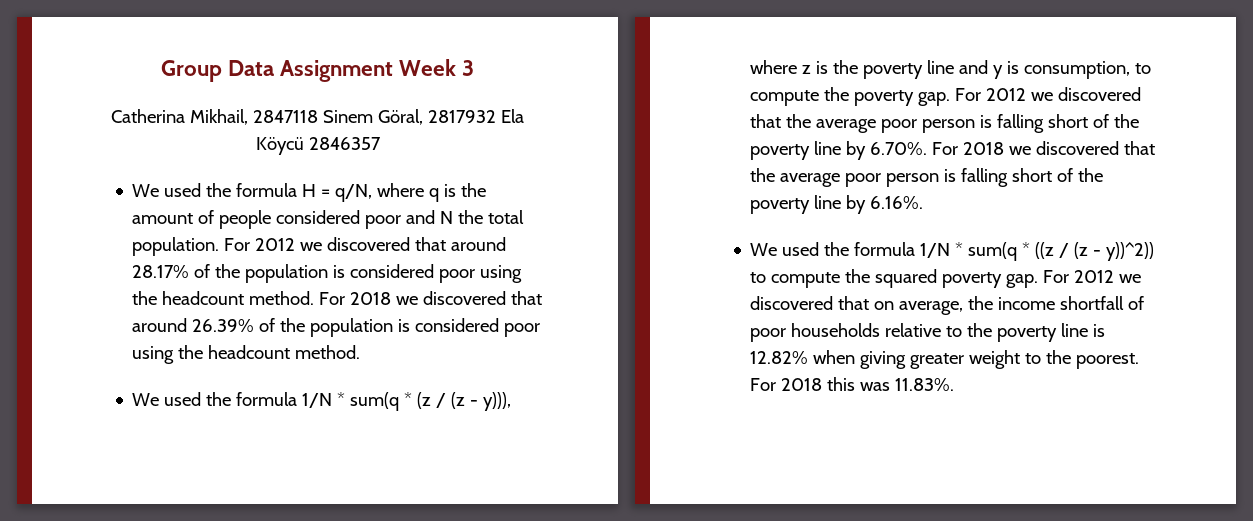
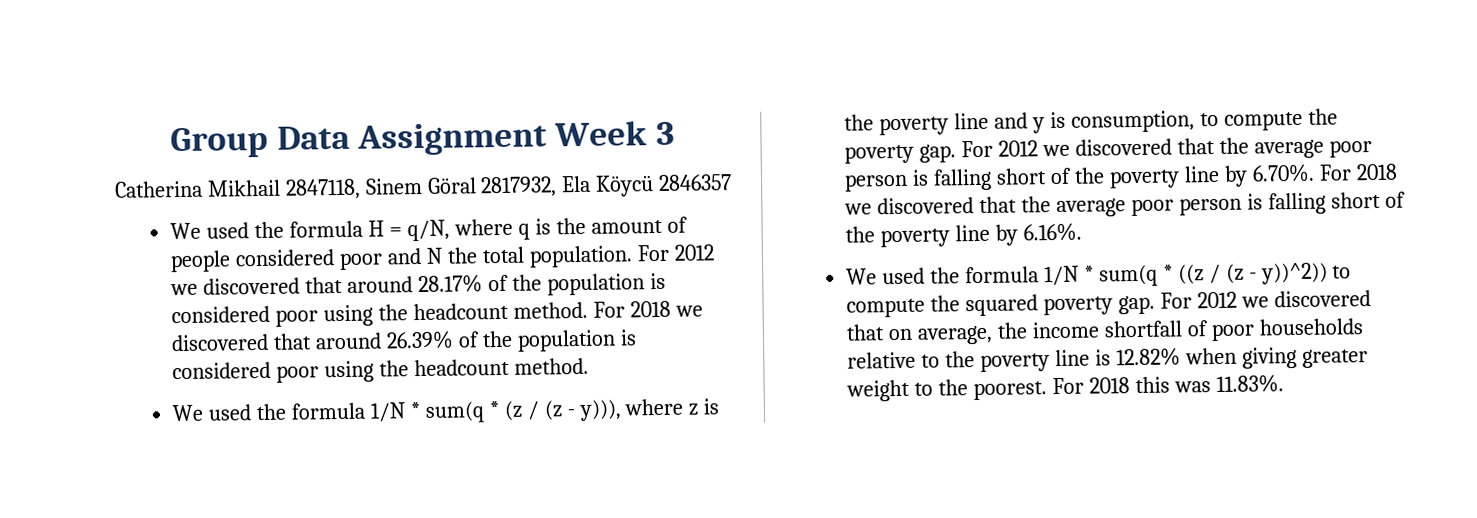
[190,109,496,125] Mikhail, 2847118 Sinem Göral, 2817932 -> [206,176,558,200] Mikhail 2847118, Sinem Göral 2817932,

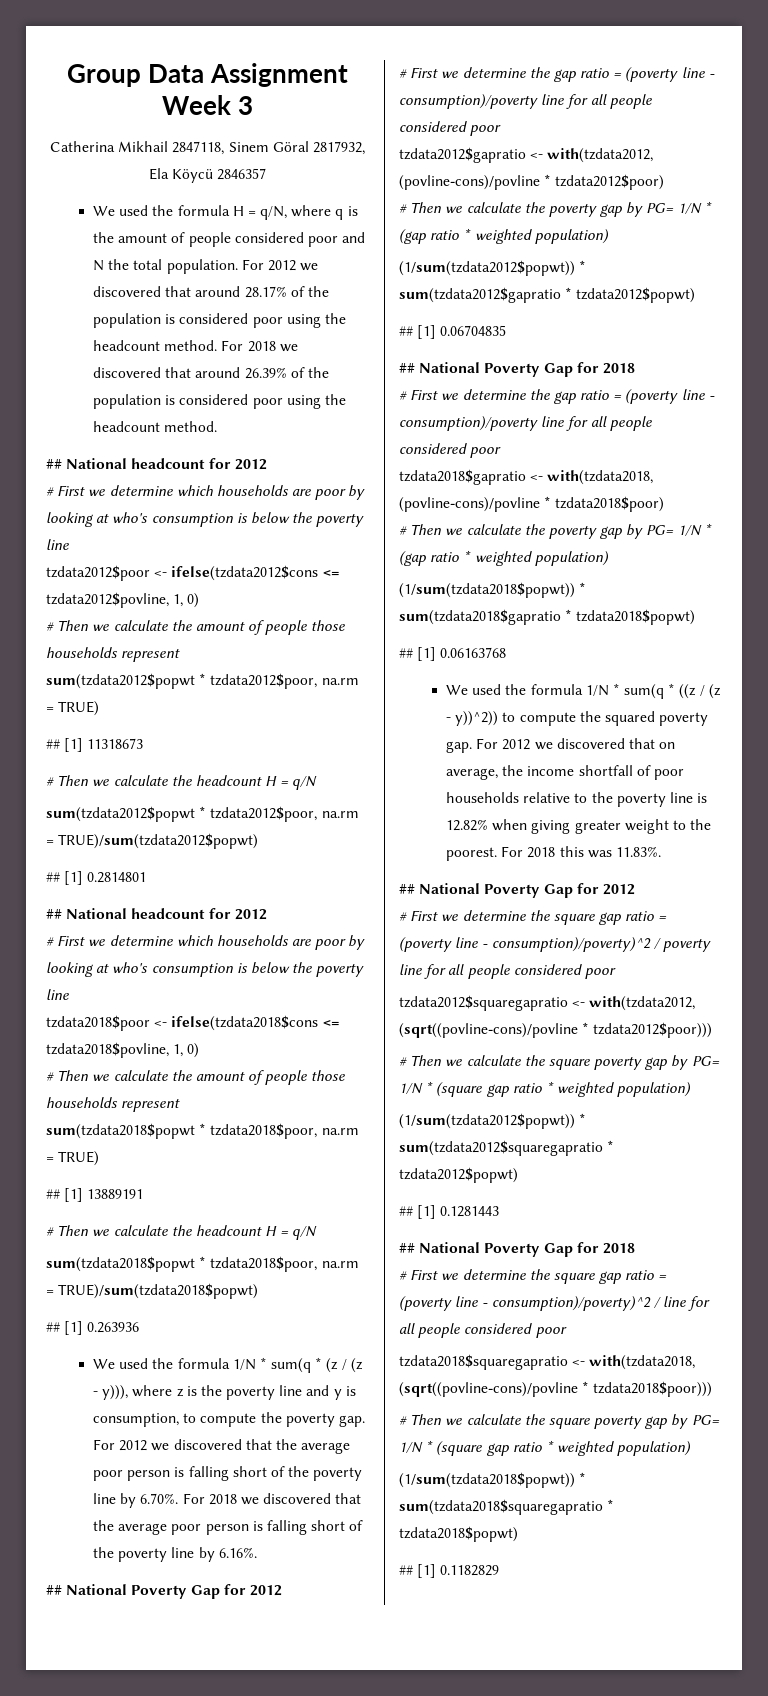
(589, 366) none -> [46,458,267,470] [46,485,366,500] [46,512,365,527] [46,539,69,550] [46,565,340,581] [46,592,200,608] [46,620,346,635] [46,647,181,662] [46,673,359,689] [46,701,100,716] [46,738,144,752] [46,775,318,790] [46,806,359,822] [46,833,259,849] [46,871,147,885] [46,908,267,920] [46,935,366,950] [46,962,365,977] [46,989,69,1000] [46,1015,340,1031] [46,1042,200,1058] [46,1070,346,1085] [46,1097,181,1112] [46,1123,359,1139] [46,1151,100,1166] [46,1188,144,1202] [46,1225,318,1240] [46,1256,359,1272] [46,1283,259,1299] [46,1321,140,1335] // ## National headcount for 2012 // # First we determine which households are poor by looking at who's consumption is below the poverty line // tzdata2012$poor <- ifelse(tzdata2012$cons <= tzdata2012$povline, 1, 0) // # Then we calculate the amount of people those households represent // sum(tzdata2012$popwt * tzdata2012$poor, na.rm = TRUE) // ## [1] 11318673 // # Then we calculate the headcount H = q/N // sum(tzdata2012$popwt * tzdata2012$poor, na.rm = TRUE)/sum(tzdata2012$popwt) // ## [1] 0.2814801 // ## National headcount for 2012 // # First we determine which households are poor by looking at who's consumption is below the poverty line // tzdata2018$poor <- ifelse(tzdata2018$cons <= tzdata2018$povline, 1, 0) // # Then we calculate the amount of people those households represent // sum(tzdata2018$popwt * tzdata2018$poor, na.rm = TRUE) // ## [1] 13889191 // # Then we calculate the headcount H = q/N // sum(tzdata2018$popwt * tzdata2018$poor, na.rm = TRUE)/sum(tzdata2018$popwt) // ## [1] 0.263936
(1082, 232) none -> [46,1584,282,1599] [399,67,715,82] [399,94,652,109] [399,121,502,136] [399,147,654,163] [399,174,665,190] [399,201,712,217] [399,228,609,244] [399,260,587,276] [399,287,696,303] [399,325,507,339] [399,362,635,377] [399,389,715,404] [399,416,652,431] [399,443,502,458] [399,469,654,485] [399,496,665,512] [399,523,712,539] [399,550,609,566] [399,582,587,598] [399,609,696,625] [399,647,507,661] // ## National Poverty Gap for 2012 // # First we determine the gap ratio = (poverty line - consumption)/poverty line for all people considered poor // tzdata2012$gapratio <- with(tzdata2012, (povline-cons)/povline * tzdata2012$poor) // # Then we calculate the poverty gap by PG= 1/N * (gap ratio * weighted population) // (1/sum(tzdata2012$popwt)) * sum(tzdata2012$gapratio * tzdata2012$popwt) // ## [1] 0.06704835 // ## National Poverty Gap for 2018 // # First we determine the gap ratio = (poverty line - consumption)/poverty line for all people considered poor // tzdata2018$gapratio <- with(tzdata2018, (povline-cons)/povline * tzdata2018$poor) // # Then we calculate the poverty gap by PG= 1/N * (gap ratio * weighted population) // (1/sum(tzdata2018$popwt)) * sum(tzdata2018$gapratio * tzdata2018$popwt) // ## [1] 0.06163768
(1284, 384) none -> [399,883,635,898] [399,910,668,925] [399,937,711,952] [399,964,616,979] [399,995,696,1011] [399,1022,713,1038] [399,1055,720,1070] [399,1081,692,1097] [399,1113,587,1129] [399,1140,615,1156] [399,1167,518,1183] [399,1205,500,1219] [399,1242,635,1257] [399,1269,668,1284] [399,1296,711,1311] [399,1323,567,1338] [399,1354,696,1370] [399,1381,713,1397] [399,1414,720,1429] [399,1440,692,1456] [399,1472,587,1488] [399,1499,615,1515] [399,1526,518,1542] [399,1564,500,1578] // ## National Poverty Gap for 2012 // # First we determine the square gap ratio = (poverty line - consumption)/poverty)^2 / poverty line for all people considered poor // tzdata2012$squaregapratio <- with(tzdata2012, (sqrt((povline-cons)/povline * tzdata2012$poor))) // # Then we calculate the square poverty gap by PG= 1/N * (square gap ratio * weighted population) // (1/sum(tzdata2012$popwt)) * sum(tzdata2012$squaregapratio * tzdata2012$popwt) // ## [1] 0.1281443 // ## National Poverty Gap for 2018 // # First we determine the square gap ratio = (poverty line - consumption)/poverty)^2 / line for all people considered poor // tzdata2018$squaregapratio <- with(tzdata2018, (sqrt((povline-cons)/povline * tzdata2018$poor))) // # Then we calculate the square poverty gap by PG= 1/N * (square gap ratio * weighted population) // (1/sum(tzdata2018$popwt)) * sum(tzdata2018$squaregapratio * tzdata2018$popwt) // ## [1] 0.1182829

